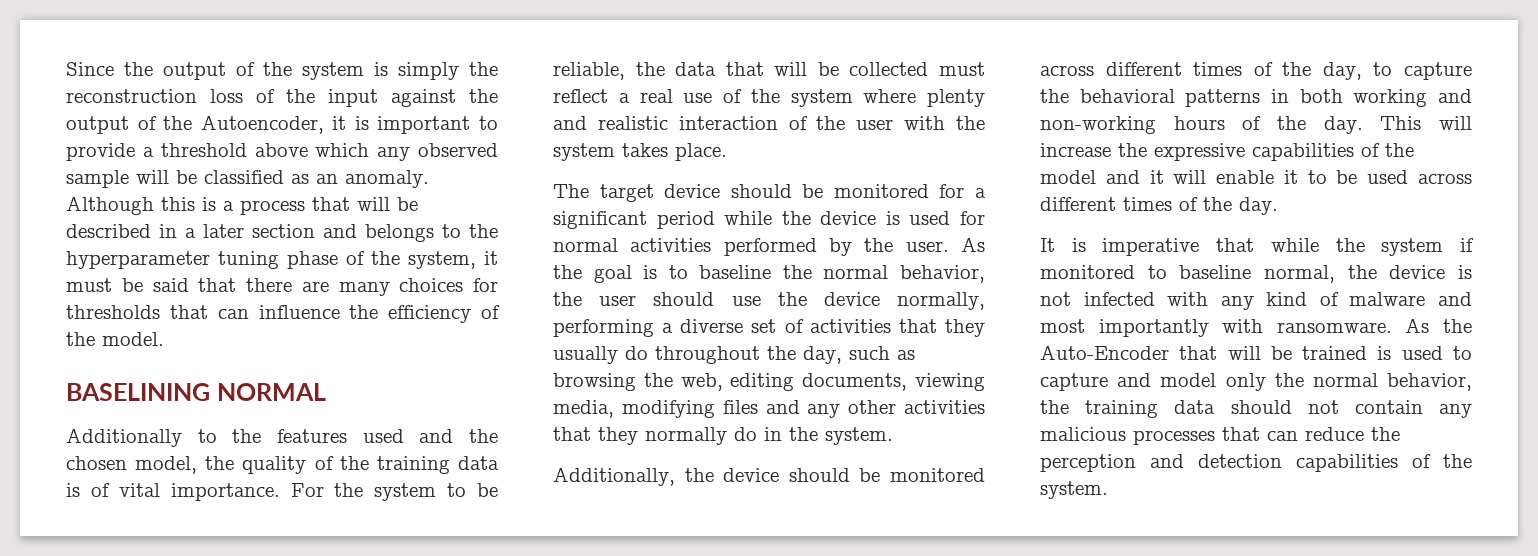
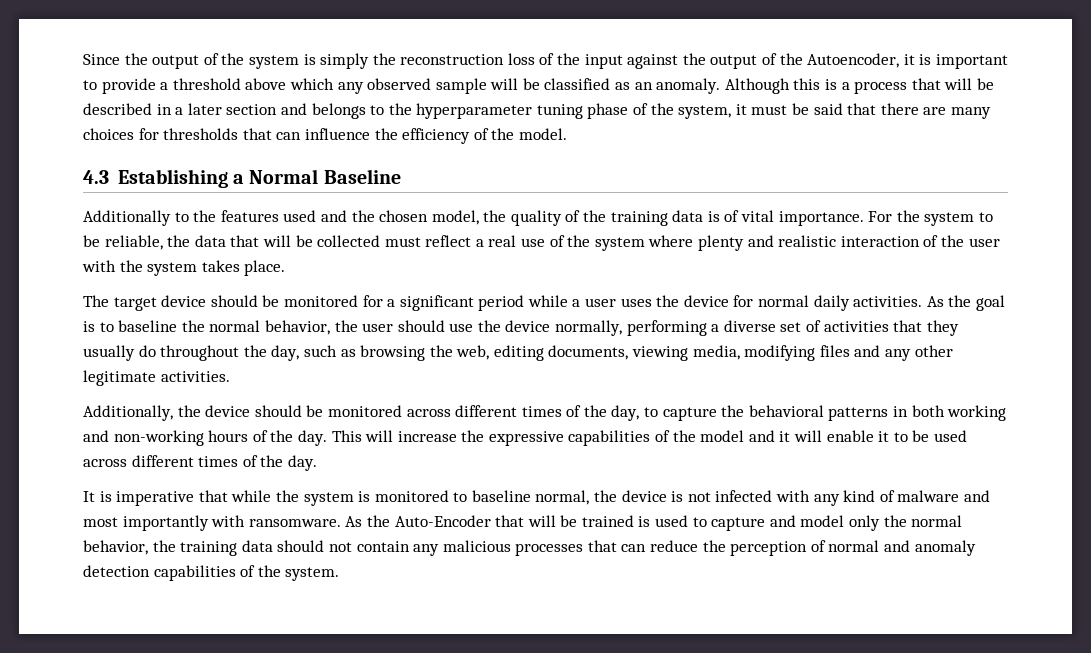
[66,383,326,401] BASELINING NORMAL -> [83,169,401,188] 4.3 Establishing a Normal Baseline
[781,211,985,225] [553,238,949,256] the device is used for normal activities performed by the user. -> [572,295,923,311] a user uses the device for normal daily activities.
[904,400,985,414] [553,427,893,445] activities that they normally do in the system. -> [83,370,230,386] legitimate activities.
[1460,238,1474,252] if -> [358,491,371,502] is
[1150,454,1184,468] and -> [810,540,976,556] of normal and anomaly

